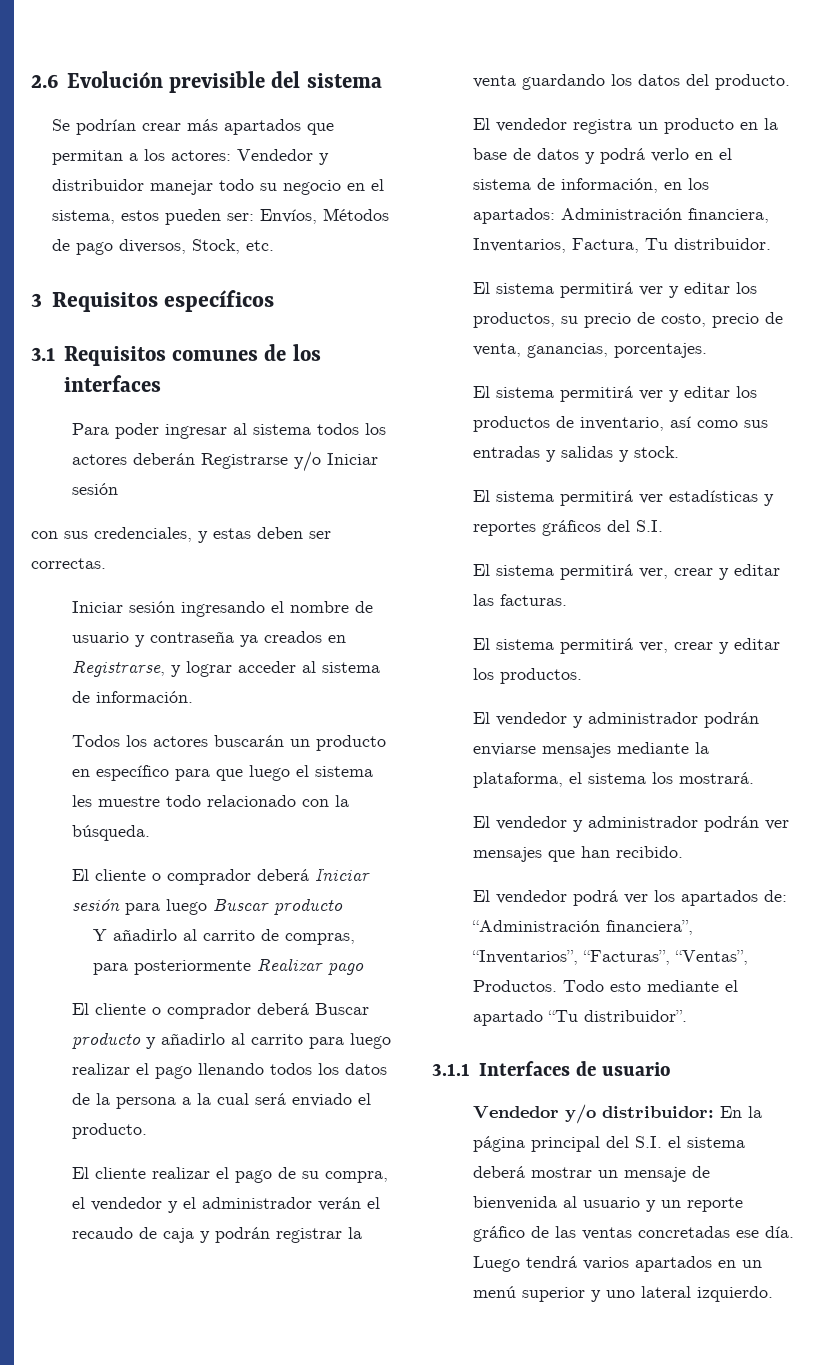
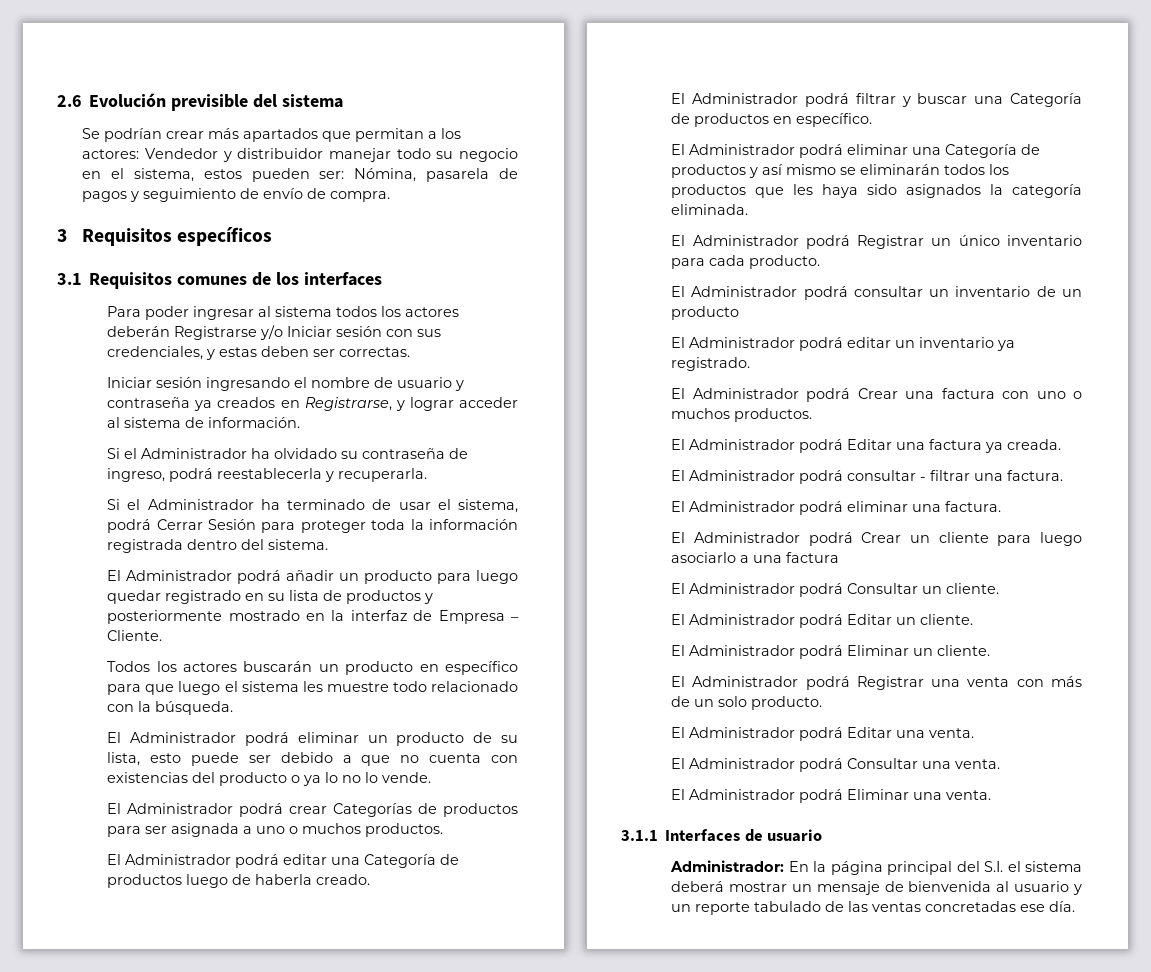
[259,208,389,224] [51,239,274,255] Envíos, Métodos de pago diversos, Stock, etc. -> [354,168,518,182] [82,188,391,202] Nómina, pasarela de pagos y seguimiento de envío de compra.
(119, 489) // -> (383, 331) none
(194, 697) none -> [107,448,469,459] [107,468,428,482] [107,499,518,513] [107,519,518,533] [107,539,329,553] [107,570,518,584] [107,590,434,604] [107,610,520,624] [107,630,163,641] // Si el Administrador ha olvidado su contraseña de ingreso, podrá reestablecerla y recuperarla. // Si el Administrador ha terminado de usar el sistema, podrá Cerrar Sesión para proteger toda la información registrada dentro del sistema. // El Administrador podrá añadir un producto para luego quedar registrado en su lista de productos y posteriormente mostrado en la interfaz de Empresa – Cliente.
[95,868,371,885] [72,898,344,915] [92,929,355,945] [92,958,364,975] [72,1003,370,1019] [72,1032,392,1049] [72,1063,388,1079] [72,1093,372,1109] [72,1123,148,1139] [72,1167,389,1183] [72,1197,381,1213] [72,1227,363,1243] [473,74,791,90] [473,118,779,134] [473,148,733,164] [473,178,710,193] [473,208,770,224] [473,238,772,253] [473,282,758,298] [473,312,784,328] [473,343,708,358] [473,386,758,402] [473,416,769,432] [473,446,680,462] [473,490,775,506] [473,520,664,536] [473,564,781,580] [473,594,568,606] [473,638,781,654] [473,668,583,684] [473,712,760,728] [473,742,710,758] [473,772,755,788] [473,816,790,832] [473,846,684,862] [473,890,788,906] [472,920,694,935] [472,950,749,965] [473,980,739,992] [473,1010,688,1026] cliente o comprador deberá Iniciar sesión para luego Buscar producto // Y añadirlo al carrito de compras, para posteriormente Realizar pago // El cliente o comprador deberá Buscar producto y añadirlo al carrito para luego realizar el pago llenando todos los datos de la persona a la cual será enviado el producto. // El cliente realizar el pago de su compra, el vendedor y el administrador verán el recaudo de caja y podrán registrar la venta guardando los datos del producto. // El vendedor registra un producto en la base de datos y podrá verlo en el sistema de información, en los apartados: Administración financiera, Inventarios, Factura, Tu distribuidor. // El sistema permitirá ver y editar los productos, su precio de costo, precio de venta, ganancias, porcentajes. // El sistema permitirá ver y editar los productos de inventario, así como sus entradas y salidas y stock. // El sistema permitirá ver estadísticas y reportes gráficos del S.I. // El sistema permitirá ver, crear y editar las facturas. // El sistema permitirá ver, crear y editar los productos. // El vendedor y administrador podrán enviarse mensajes mediante la plataforma, el sistema los mostrará. // El vendedor y administrador podrán ver mensajes que han recibido. // El vendedor podrá ver los apartados de: “Administración financiera”, “Inventarios”, “Facturas”, “Ventas”, Productos. Todo esto mediante el apartado “Tu distribuidor”. -> [130,732,518,746] [107,752,518,766] [107,772,432,786] [107,803,518,817] [107,823,444,837] [107,854,460,868] [107,874,371,888] [671,93,1082,107] [671,113,873,127] [671,144,1041,158] [671,164,1010,178] [671,184,1082,198] [671,204,749,215] [671,235,1082,249] [671,255,821,269] [671,286,1082,300] [671,306,740,320] [671,337,1016,351] [671,357,751,371] [671,388,1082,402] [671,408,813,422] [671,439,1062,453] [671,470,1064,484] [671,501,1002,515] [671,532,1082,546] [671,552,840,563] [671,583,1000,597] [671,614,974,628] [671,645,991,659] [671,676,1082,690] [671,696,823,710] [671,727,975,741] [671,758,1001,772] [671,789,992,803] Administrador podrá eliminar un producto de su lista, esto puede ser debido a que no cuenta con existencias del producto o ya lo no lo vende. // El Administrador podrá crear Categorías de productos para ser asignada a uno o muchos productos. // El Administrador podrá editar una Categoría de productos luego de haberla creado. // El Administrador podrá filtrar y buscar una Categoría de productos en específico. // El Administrador podrá eliminar una Categoría de productos y así mismo se eliminarán todos los productos que les haya sido asignados la categoría eliminada. // El Administrador podrá Registrar un único inventario para cada producto. // El Administrador podrá consultar un inventario de un producto // El Administrador podrá editar un inventario ya registrado. // El Administrador podrá Crear una factura con uno o muchos productos. // El Administrador podrá Editar una factura ya creada. // El Administrador podrá consultar - filtrar una factura. // El Administrador podrá eliminar una factura. // El Administrador podrá Crear un cliente para luego asociarlo a una factura // El Administrador podrá Consultar un cliente. // El Administrador podrá Editar un cliente. // El Administrador podrá Eliminar un cliente. // El Administrador podrá Registrar una venta con más de un solo producto. // El Administrador podrá Editar una venta. // El Administrador podrá Consultar una venta. // El Administrador podrá Eliminar una venta.
[473,1104,715,1124] Vendedor y/o distribuidor: -> [670,860,785,872] Administrador:
[473,1226,526,1242] gráfico -> [754,901,822,912] tabulado
[473,1256,763,1272] [473,1286,774,1302] Luego tendrá varios apartados en un menú superior y uno lateral izquierdo. -> (1076, 906) none

